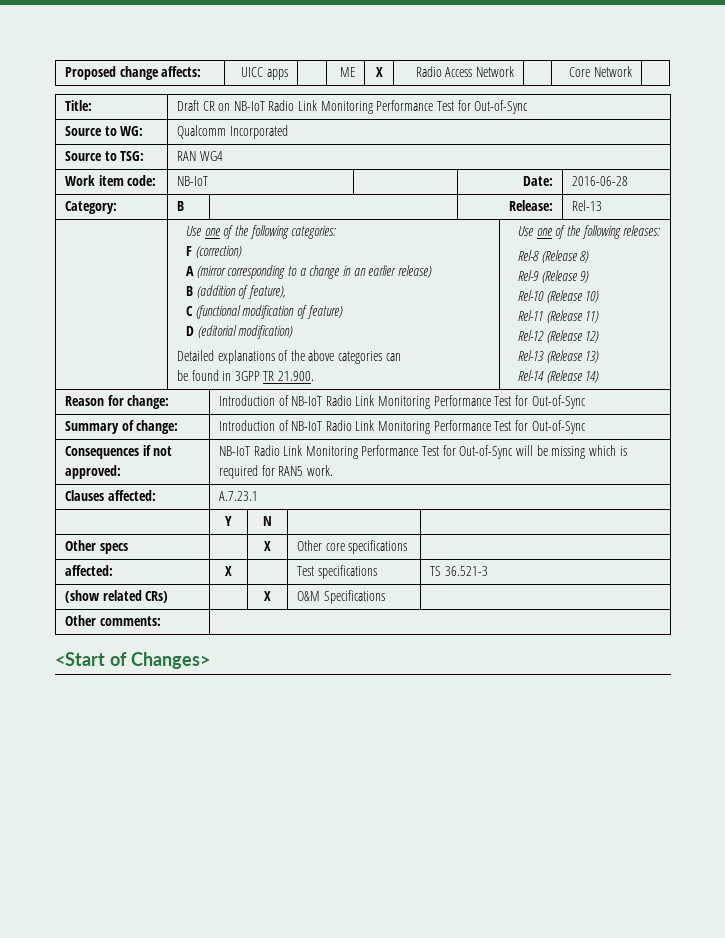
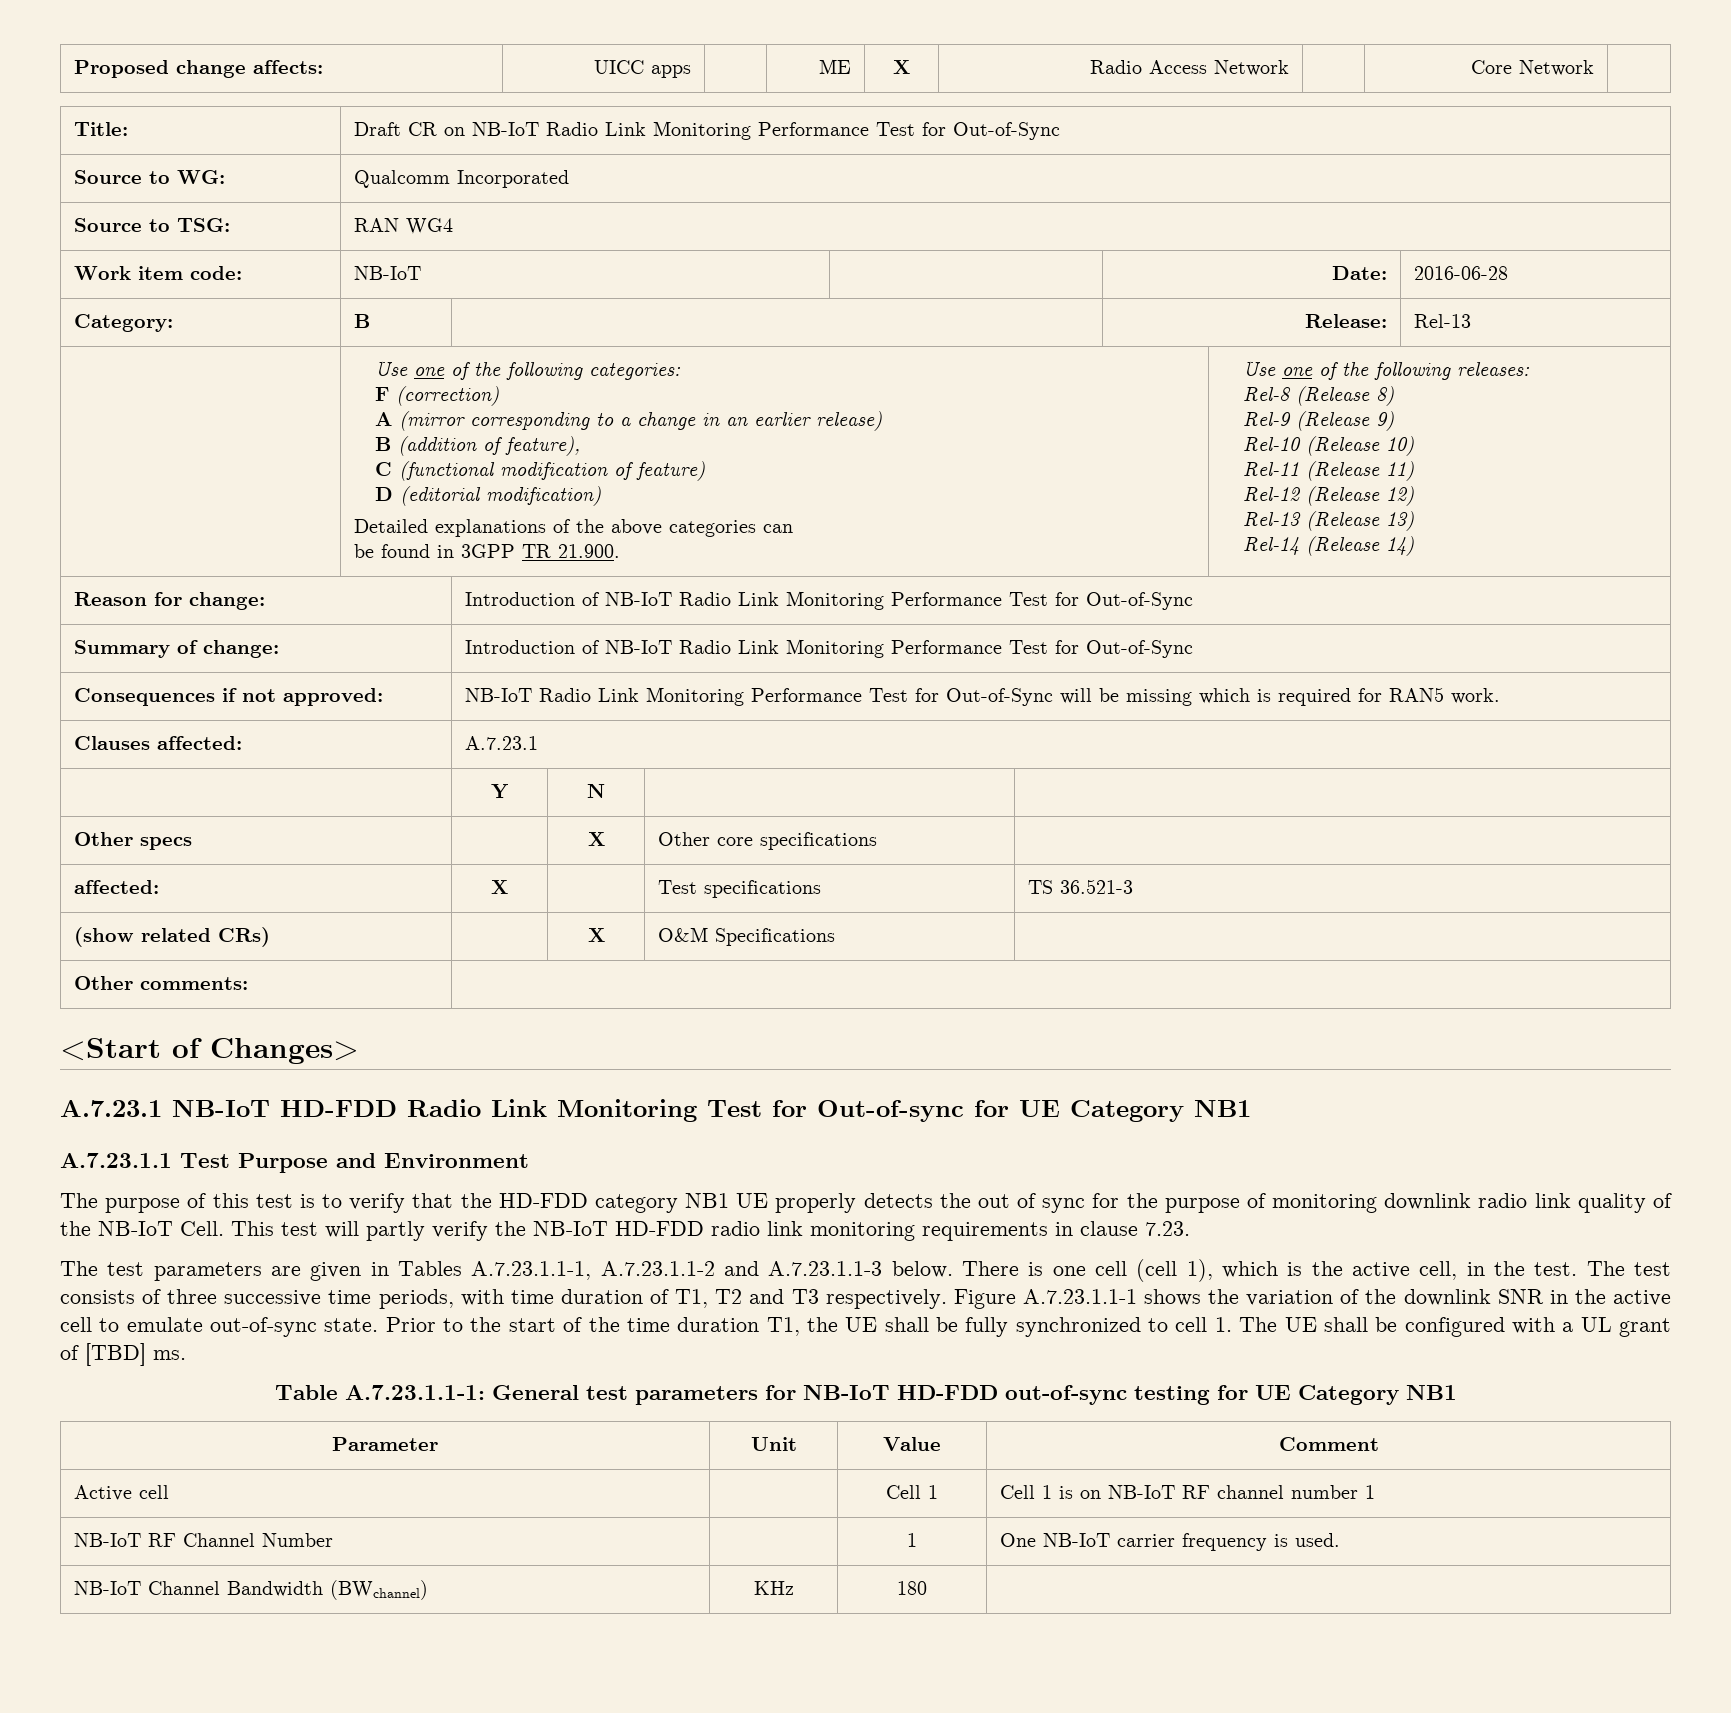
(210, 660) none -> [60,1099,1251,1122] [60,1153,529,1173] [60,1193,1673,1213] [60,1221,1190,1241] [60,1259,1671,1282] [60,1289,1671,1309] [60,1317,1671,1337] [60,1343,186,1366] [274,1385,1457,1405] [332,1437,438,1451] [750,1437,797,1451] [883,1437,941,1451] [1278,1437,1379,1451] [74,1485,170,1501] [886,1485,938,1499] [1000,1485,1376,1499] [74,1533,334,1547] [907,1533,917,1547] [1000,1533,1341,1551] [74,1580,429,1600] [753,1581,794,1595] [897,1581,927,1595] // A.7.23.1 NB-IoT HD-FDD Radio Link Monitoring Test for Out-of-sync for UE Category NB1 // A.7.23.1.1 Test Purpose and Environment // The purpose of this test is to verify that the HD-FDD category NB1 UE properly detects the out of sync for the purpose of monitoring downlink radio link quality of the NB-IoT Cell. This test will partly verify the NB-IoT HD-FDD radio link monitoring requirements in clause 7.23. // The test parameters are given in Tables A.7.23.1.1-1, A.7.23.1.1-2 and A.7.23.1.1-3 below. There is one cell (cell 1), which is the active cell, in the test. The test consists of three successive time periods, with time duration of T1, T2 and T3 respectively. Figure A.7.23.1.1-1 shows the variation of the downlink SNR in the active cell to emulate out-of-sync state. Prior to the start of the time duration T1, the UE shall be fully synchronized to cell 1. The UE shall be configured with a UL grant of [TBD] ms. // Table A.7.23.1.1-1: General test parameters for NB-IoT HD-FDD out-of-sync testing for UE Category NB1 // Parameter | Unit | Value | Comment // Active cell | | Cell 1 | Cell 1 is on NB-IoT RF channel number 1 // NB-IoT RF Channel Number | | 1 | One NB-IoT carrier frequency is used. // NB-IoT Channel Bandwidth (BWchannel) | KHz | 180 |

